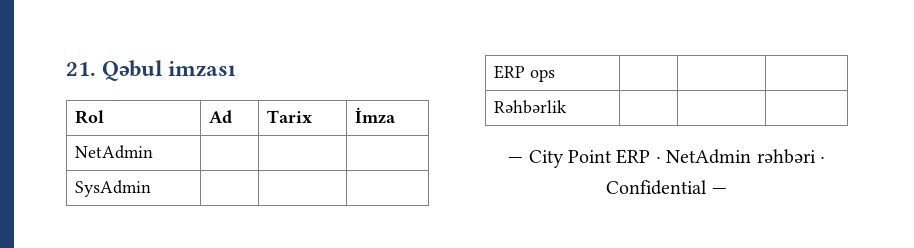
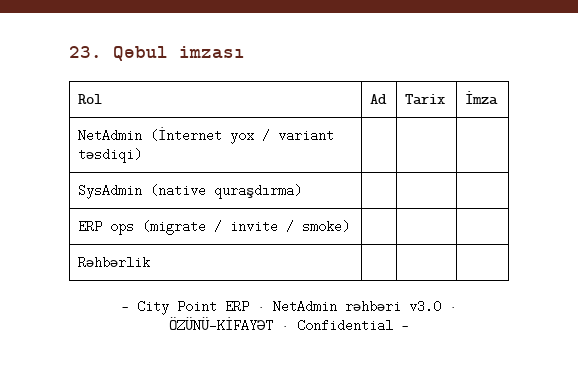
[66,62,96,76] 21. -> [69,46,102,58] 23.
(153, 152) none -> [150,127,335,144] [78,148,143,163] (İnternet yox / variant təsdiqi)
(151, 188) none -> [150,184,303,199] (native quraşdırma)
(555, 75) none -> [142,220,351,235] (migrate / invite / smoke)
(816, 156) none -> [409,300,457,313] [169,317,273,332] v3.0 · ÖZÜNÜ-KİFAYƏT

